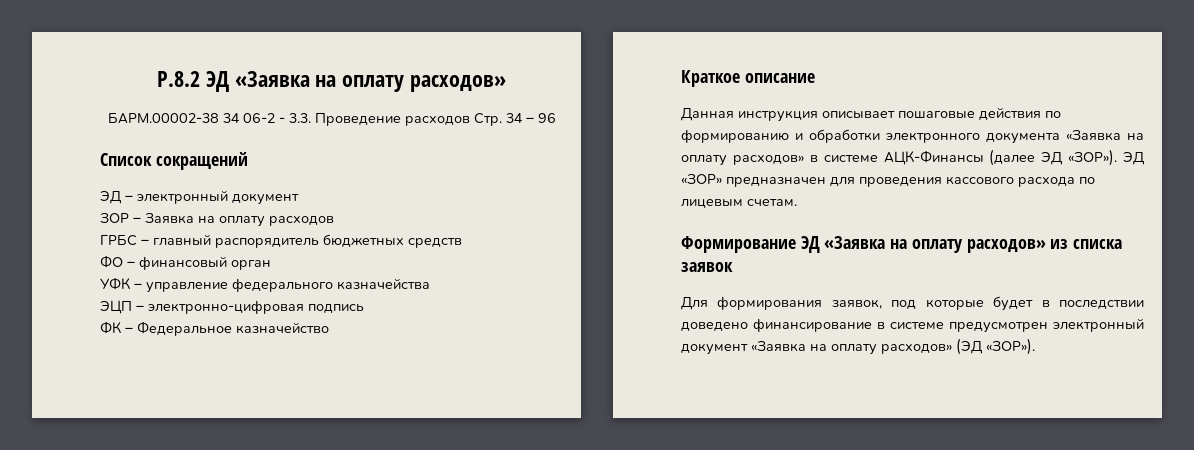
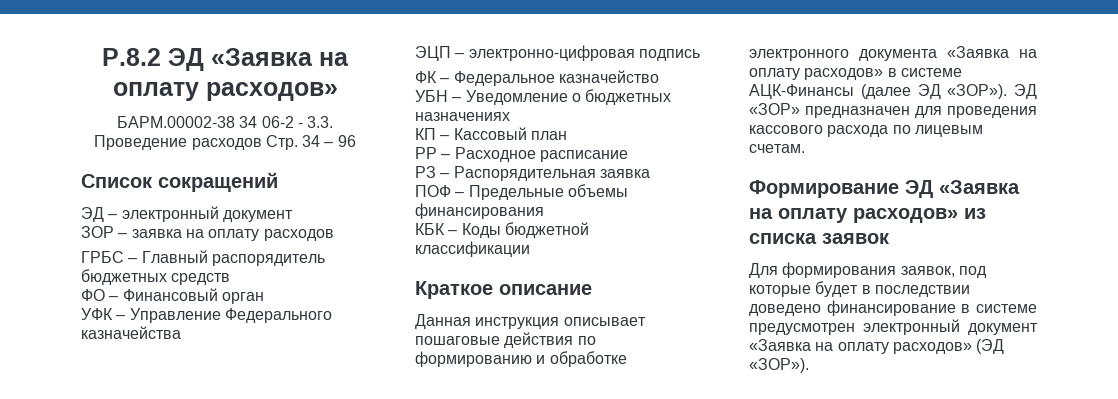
[145,212,194,224] Заявка -> [131,229,182,238] заявка
[153,234,211,246] главный -> [141,250,208,263] Главный
[139,256,227,270] финансовый -> [122,288,218,301] Финансовый
[146,278,333,293] управление федерального -> [129,308,332,323] Управление Федерального
(329, 328) none -> [415,89,672,105] [415,112,510,121] [415,127,567,140] [415,147,628,162] [415,166,650,181] [415,184,628,200] [415,203,544,219] [415,222,589,238] [415,241,530,257] // УБН – Уведомление о бюджетных назначениях // КП – Кассовый план // РР – Расходное расписание // РЗ – Распорядительная заявка // ПОФ – Предельные объемы финансирования // КБК – Коды бюджетной классификации
[809,129,880,143] обработки -> [549,351,627,367] обработке

